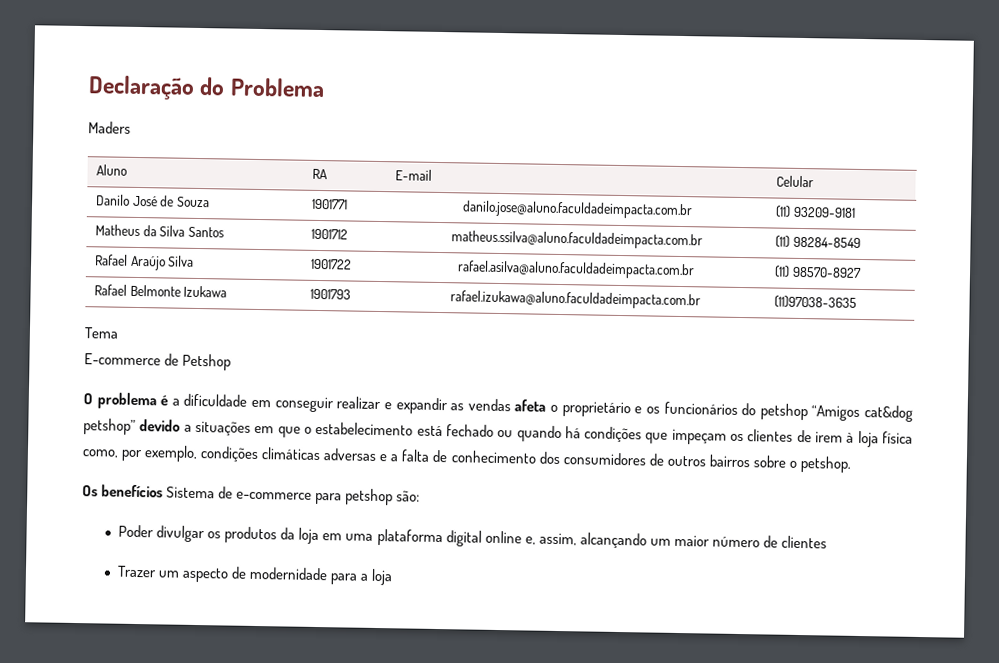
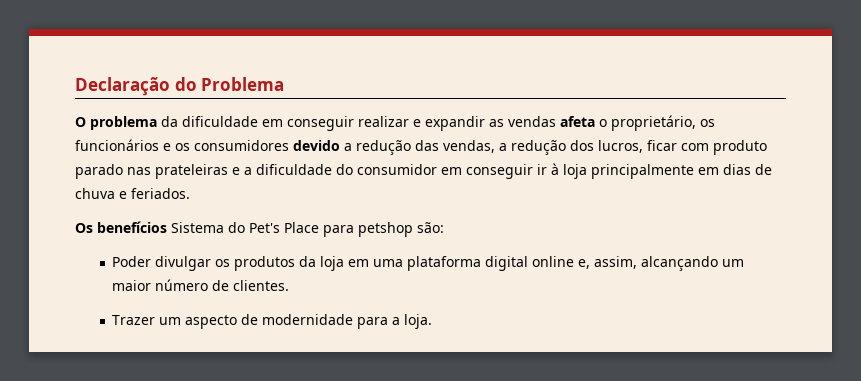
[88,121,131,134] [95,164,127,176] [311,168,328,180] [394,169,432,181] [775,175,814,188] [95,194,210,208] [311,198,348,210] [461,200,693,220] [774,205,856,218] [94,224,224,238] [310,228,348,240] [450,230,703,250] [774,235,861,248] [94,254,195,271] [310,258,352,270] [457,260,695,280] [773,265,862,278] [93,284,228,298] [309,288,351,300] [450,290,701,310] [773,295,857,309] [84,327,119,339] [84,353,232,371] // Maders // Aluno | RA | E-mail | Celular // Danilo José de Souza | 1901771 | danilo.jose@aluno.faculdadeimpacta.com.br | (11) 93209-9181 // Matheus da Silva Santos | 1901712 | matheus.ssilva@aluno.faculdadeimpacta.com.br | (11) 98284-8549 // Rafael Araújo Silva | 1901722 | rafael.asilva@aluno.faculdadeimpacta.com.br | (11) 98570-8927 // Rafael Belmonte Izukawa | 1901793 | rafael.izukawa@aluno.faculdadeimpacta.com.br | (11)97038-3635 // Tema // E-commerce de Petshop -> (285, 84) none
[160,395,180,406] é a -> [161,116,178,127] da
[561,401,914,422] [83,418,914,448] [82,445,851,473] proprietário e os funcionários do petshop “Amigos cat&dog petshop” devido a situações em que o estabelecimento está fechado ou quando há condições que impeçam os clientes de irem à loja física como, por exemplo, condições climáticas adversas e a falta de conhecimento dos consumidores de outros bairros sobre o petshop. -> [611,115,715,131] [75,139,767,155] [75,163,772,179] [75,188,190,199] proprietário, os funcionários e os consumidores devido a redução das vendas, a redução dos lucros, ficar com produto parado nas prateleiras e a dificuldade do consumidor em conseguir ir à loja principalmente em dias de chuva e feriados.
[218,486,313,500] de e-commerce -> [228,222,319,233] do Pet's Place
[781,535,828,549] clientes -> [233,280,290,291] clientes.
[371,568,394,586] loja -> [404,314,433,329] loja.

